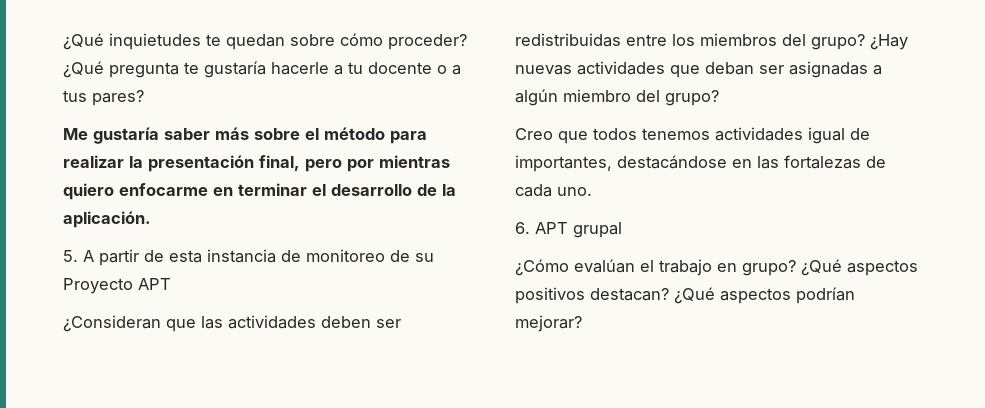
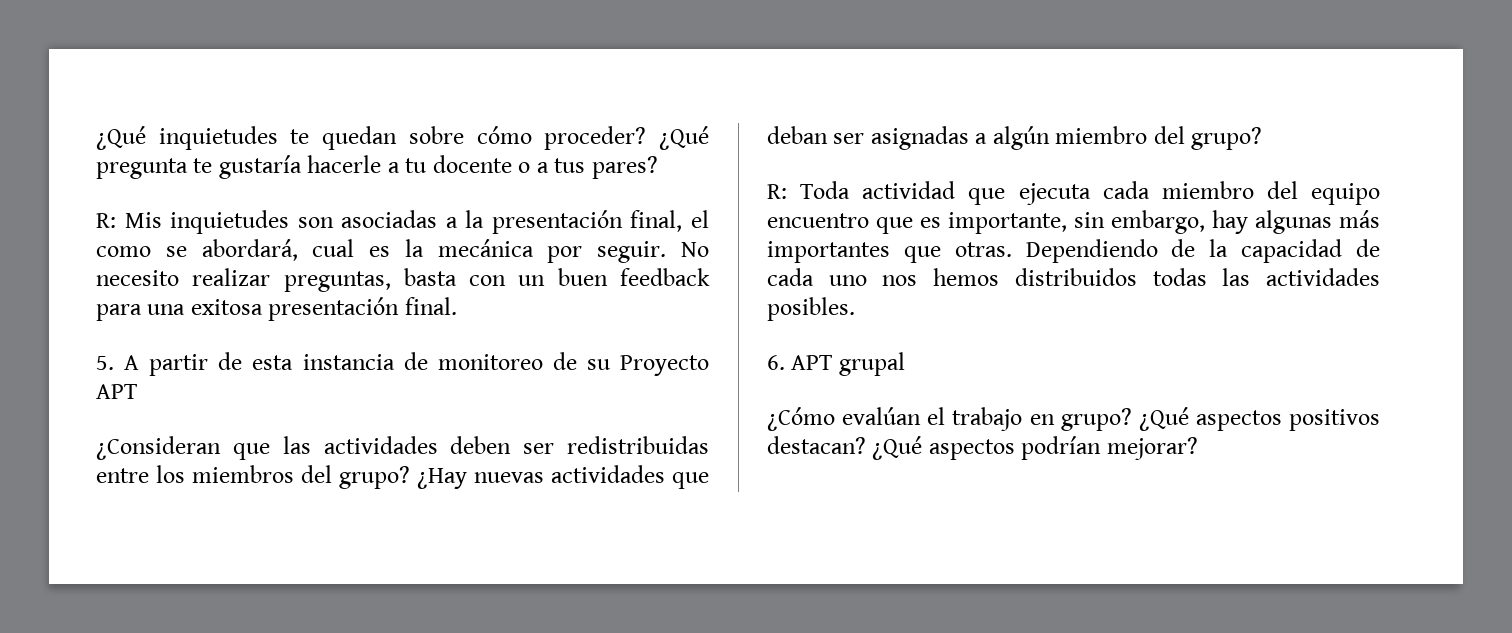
[63,127,427,144] [63,155,450,172] [63,183,456,200] [63,211,151,228] Me gustaría saber más sobre el método para realizar la presentación final, pero por mientras quiero enfocarme en terminar el desarrollo de la aplicación. -> [96,210,709,234] [96,239,709,263] [96,268,710,292] [96,297,457,321] R: Mis inquietudes son asociadas a la presentación final, el como se abordará, cual es la mecánica por seguir. No necesito realizar preguntas, basta con un buen feedback para una exitosa presentación final.
[515,127,870,144] [515,155,886,172] [515,184,592,197] Creo que todos tenemos actividades igual de importantes, destacándose en las fortalezas de cada uno. -> [767,181,1380,205] [767,210,1380,234] [767,239,1380,263] [767,268,1380,286] [767,297,855,321] R: Toda actividad que ejecuta cada miembro del equipo encuentro que es importante, sin embargo, hay algunas más importantes que otras. Dependiendo de la capacidad de cada uno nos hemos distribuidos todas las actividades posibles.

